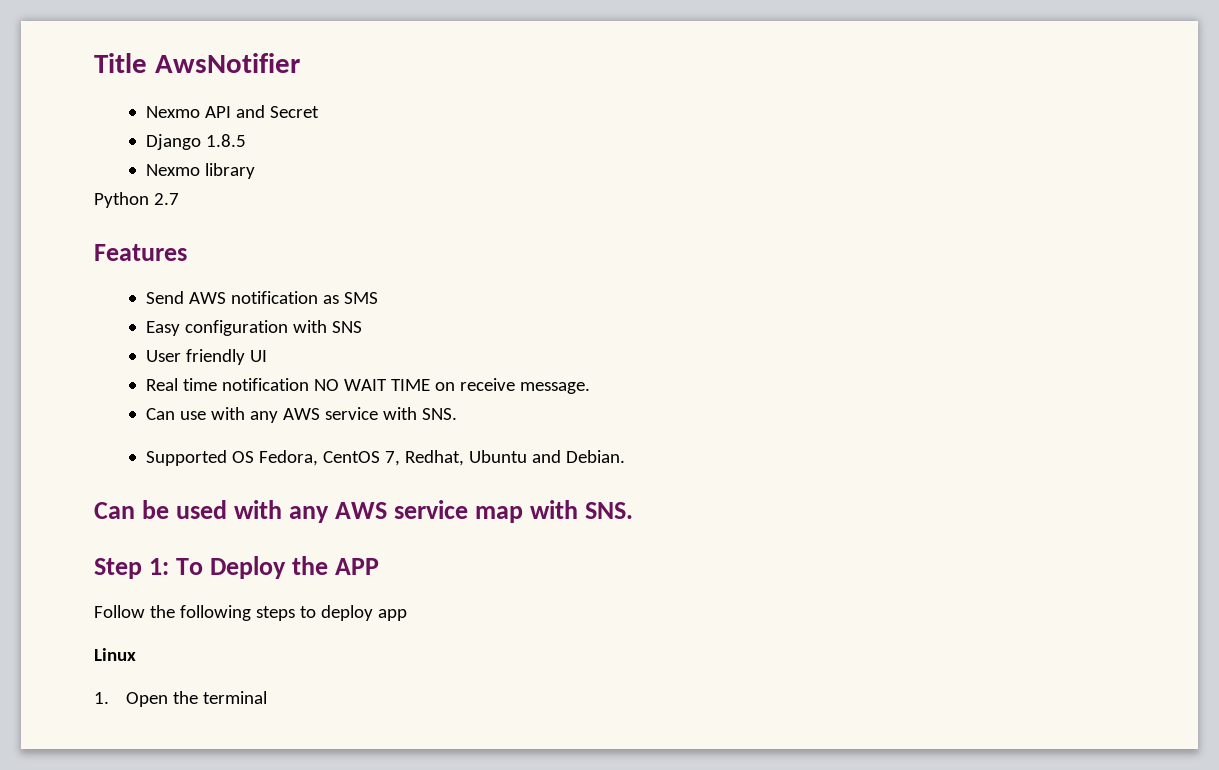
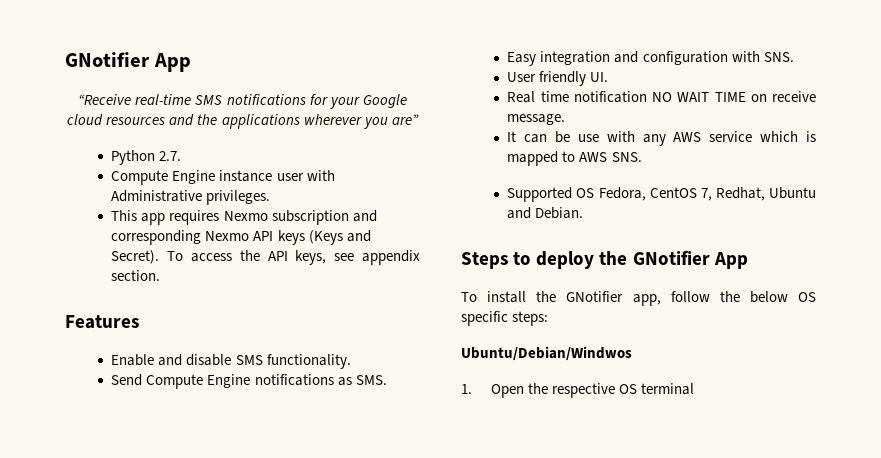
[94,53,300,73] [146,105,320,118] [146,134,247,150] [146,163,256,179] [94,192,179,208] [94,244,187,261] [146,291,379,304] Title AwsNotifier // Nexmo API and Secret // Django 1.8.5 // Nexmo library // Python 2.7 // Features // Send AWS notification as SMS -> [65,52,191,72] [78,94,407,109] [67,114,419,129] [111,150,182,165] [111,170,335,185] [111,190,271,205] [111,210,377,225] [111,230,371,245] [111,250,420,265] [111,270,161,281] [65,315,139,329] [111,354,351,369] [111,374,387,389] GNotifier App // “Receive real-time SMS notifications for your Google cloud resources and the applications wherever you are” // Python 2.7. // Compute Engine instance user with Administrative privileges. // This app requires Nexmo subscription and corresponding Nexmo API keys (Keys and Secret). To access the API keys, see appendix section. // Features // Enable and disable SMS functionality. // Send Compute Engine notifications as SMS.
(181, 328) none -> [540,51,639,65] integration and
[332,321,363,333] SNS -> [763,52,794,62] SNS.
[250,350,268,362] UI -> [590,72,609,82] UI.
[146,408,176,420] Can -> [507,131,571,143] It can be
[383,407,418,420] with -> [760,131,816,142] [507,151,608,166] which is mapped to AWS
[94,500,634,523] [94,556,380,579] [94,605,407,621] [94,648,136,661] Can be used with any AWS service map with SNS. // Step 1: To Deploy the APP // Follow the following steps to deploy app // Linux -> [461,250,748,269] [461,291,816,306] [461,311,549,326] [461,346,632,361] Steps to deploy the GNotifier App // To install the GNotifier app, follow the below OS specific steps: // Ubuntu/Debian/Windwos
(198, 697) none -> [551,383,638,398] respective OS

